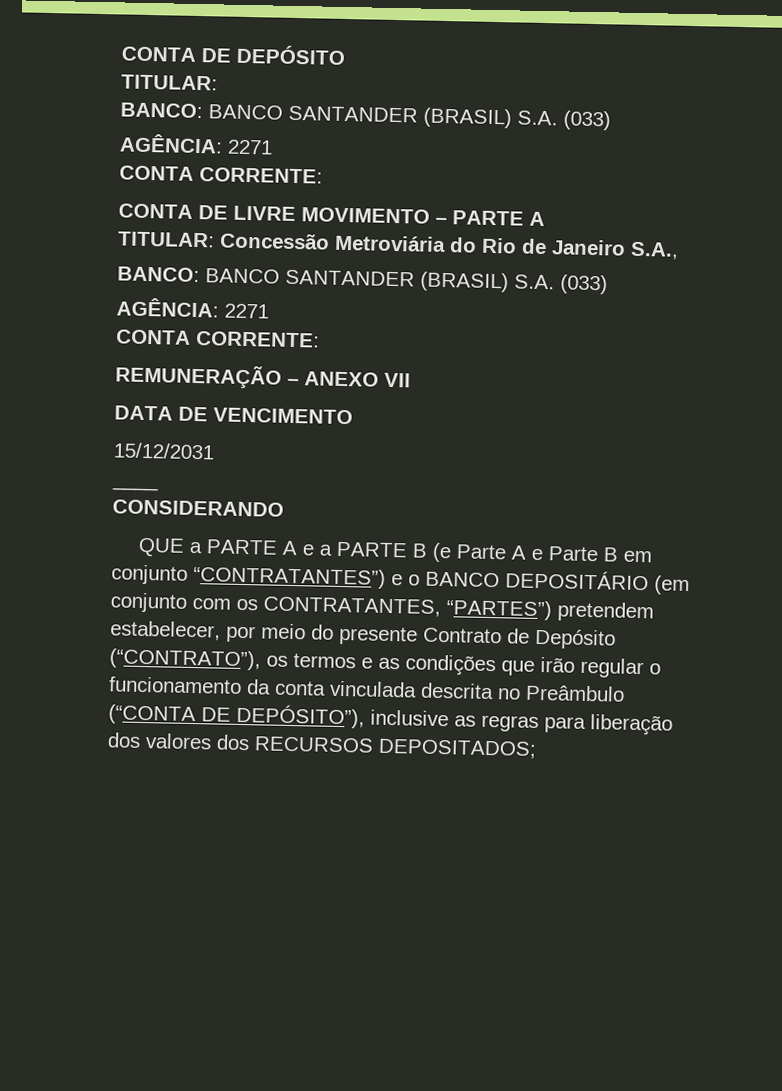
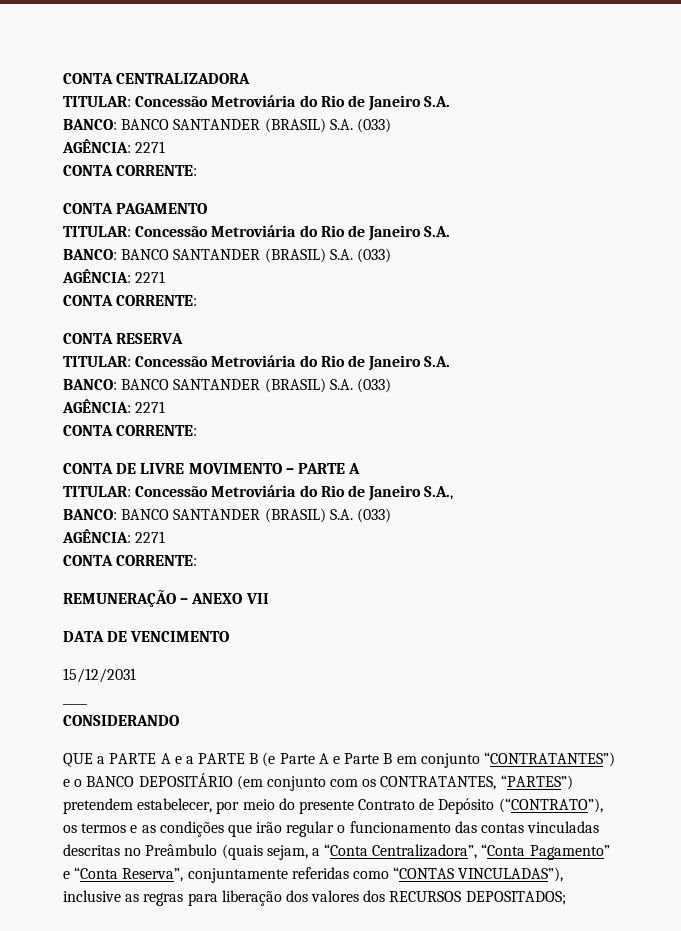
[121,44,346,65] [121,74,218,91] CONTA DE DEPÓSITO // TITULAR: -> [63,73,251,84] [63,95,451,111] [63,118,391,133] [62,139,166,153] [63,165,198,176] [63,203,208,214] [63,225,451,241] [63,248,391,263] [62,269,166,283] [63,295,198,306] [63,333,184,344] [63,355,451,371] CONTA CENTRALIZADORA // TITULAR: Concessão Metroviária do Rio de Janeiro S.A. // BANCO: BANCO SANTANDER (BRASIL) S.A. (033) // AGÊNCIA: 2271 // CONTA CORRENTE: // CONTA PAGAMENTO // TITULAR: Concessão Metroviária do Rio de Janeiro S.A. // BANCO: BANCO SANTANDER (BRASIL) S.A. (033) // AGÊNCIA: 2271 // CONTA CORRENTE: // CONTA RESERVA // TITULAR: Concessão Metroviária do Rio de Janeiro S.A.
[246,679,625,702] [108,703,365,729] da conta vinculada descrita no Preâmbulo (“CONTA DE DEPÓSITO”), -> [454,821,600,833] [63,844,610,860] [63,867,564,883] das contas vinculadas descritas no Preâmbulo (quais sejam, a “Conta Centralizadora”, “Conta Pagamento” e “Conta Reserva”, conjuntamente referidas como “CONTAS VINCULADAS”),

